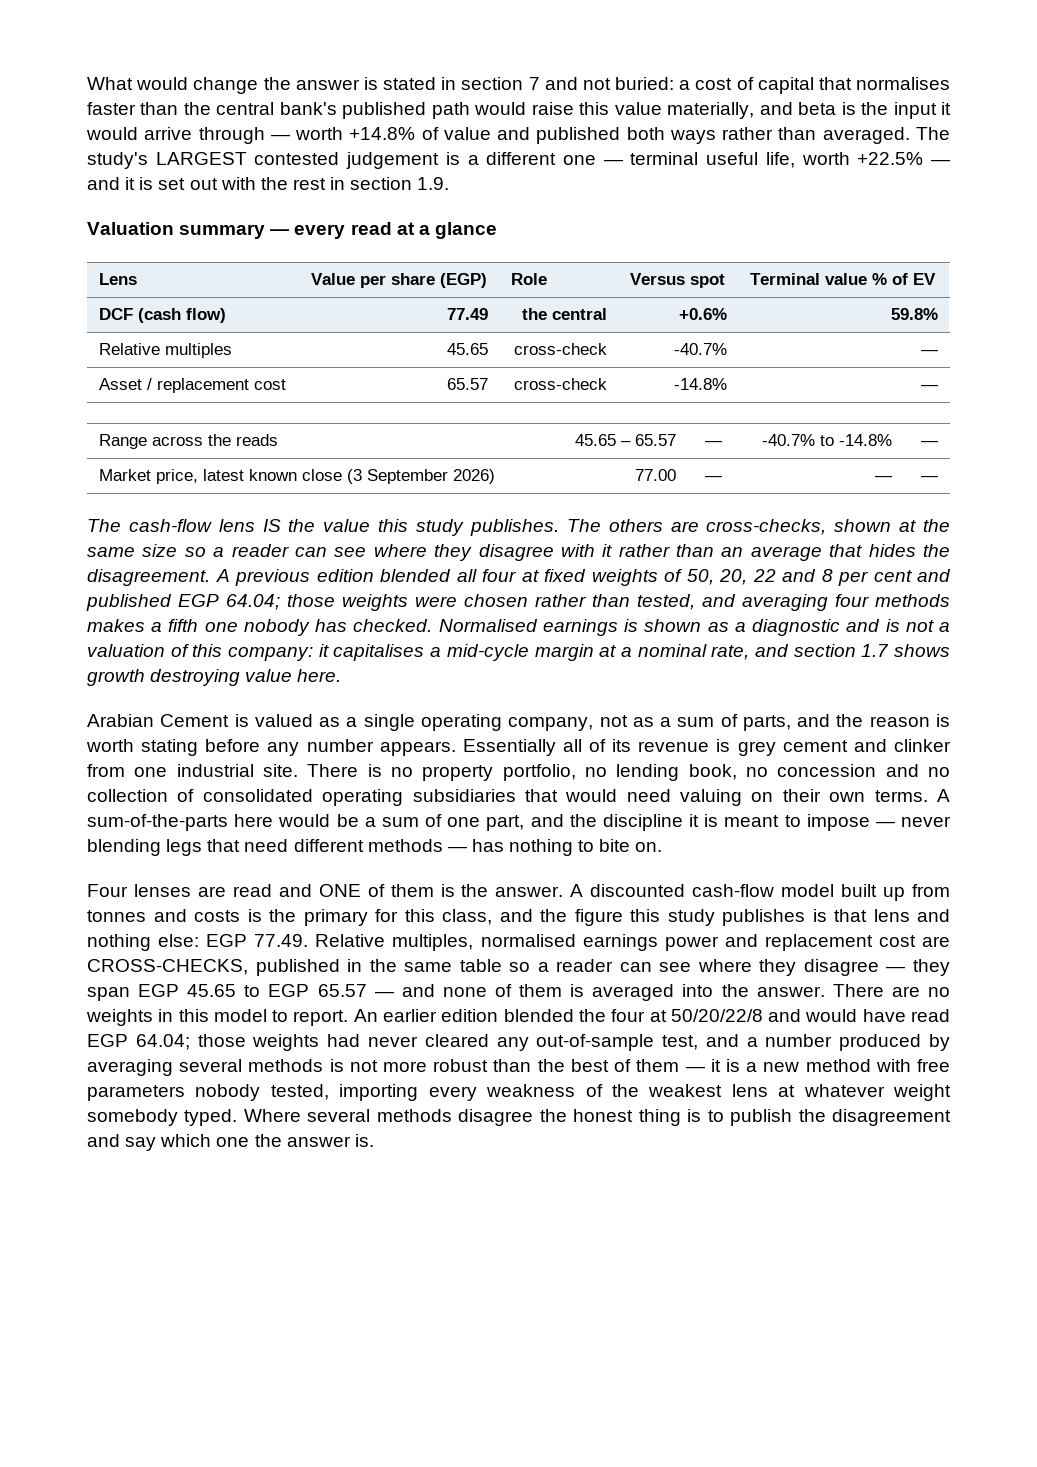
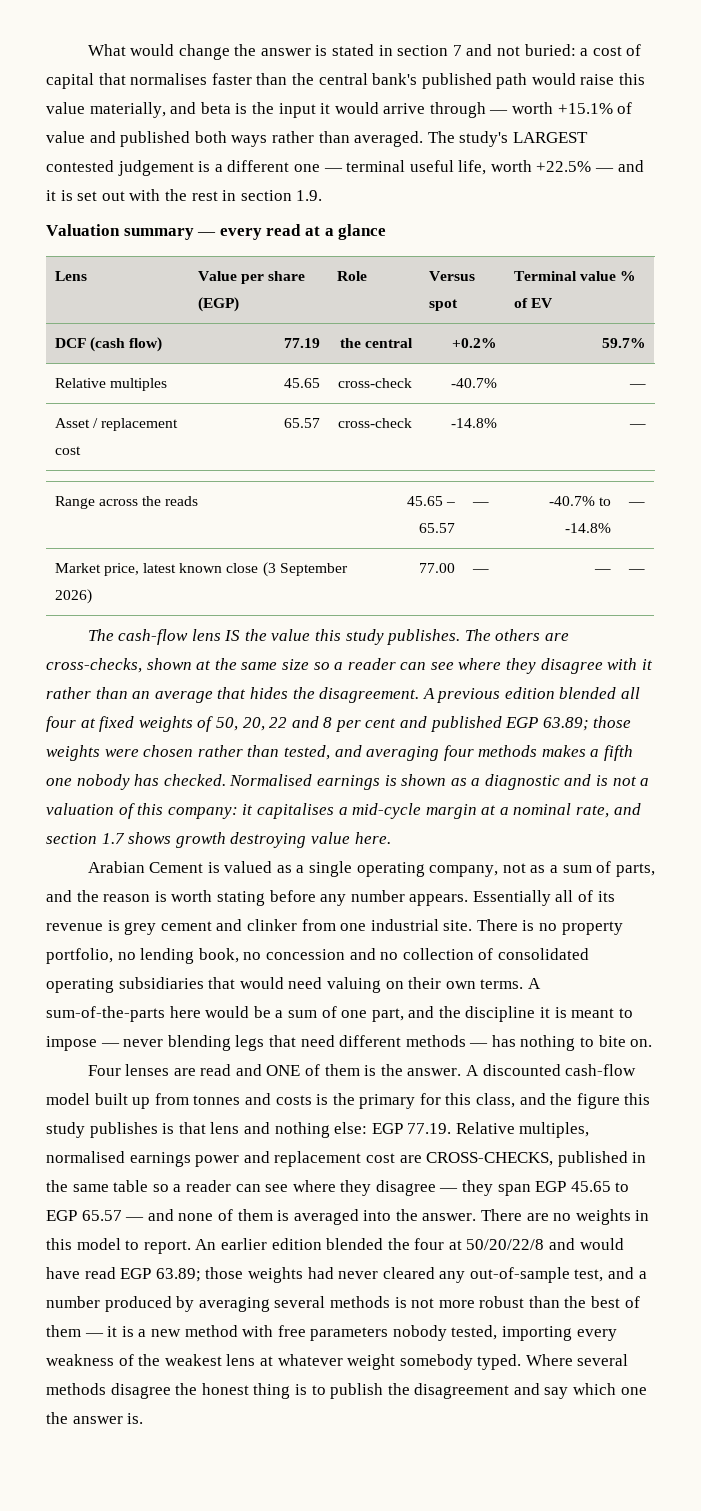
[349,127,416,140] +14.8% -> [557,103,613,114] +15.1%
[446,308,488,320] 77.49 -> [284,338,321,348] 77.19
[678,308,727,320] [890,308,938,320] +0.6% | 59.8% -> [452,338,498,348] [602,338,647,348] +0.2% | 59.7%
[226,594,280,610] 64.04; -> [542,717,589,731] 63.89;
[254,934,309,947] 77.49. -> [407,1123,452,1134] 77.19.
[135,1034,190,1050] 64.04; -> [155,1268,201,1282] 63.89;

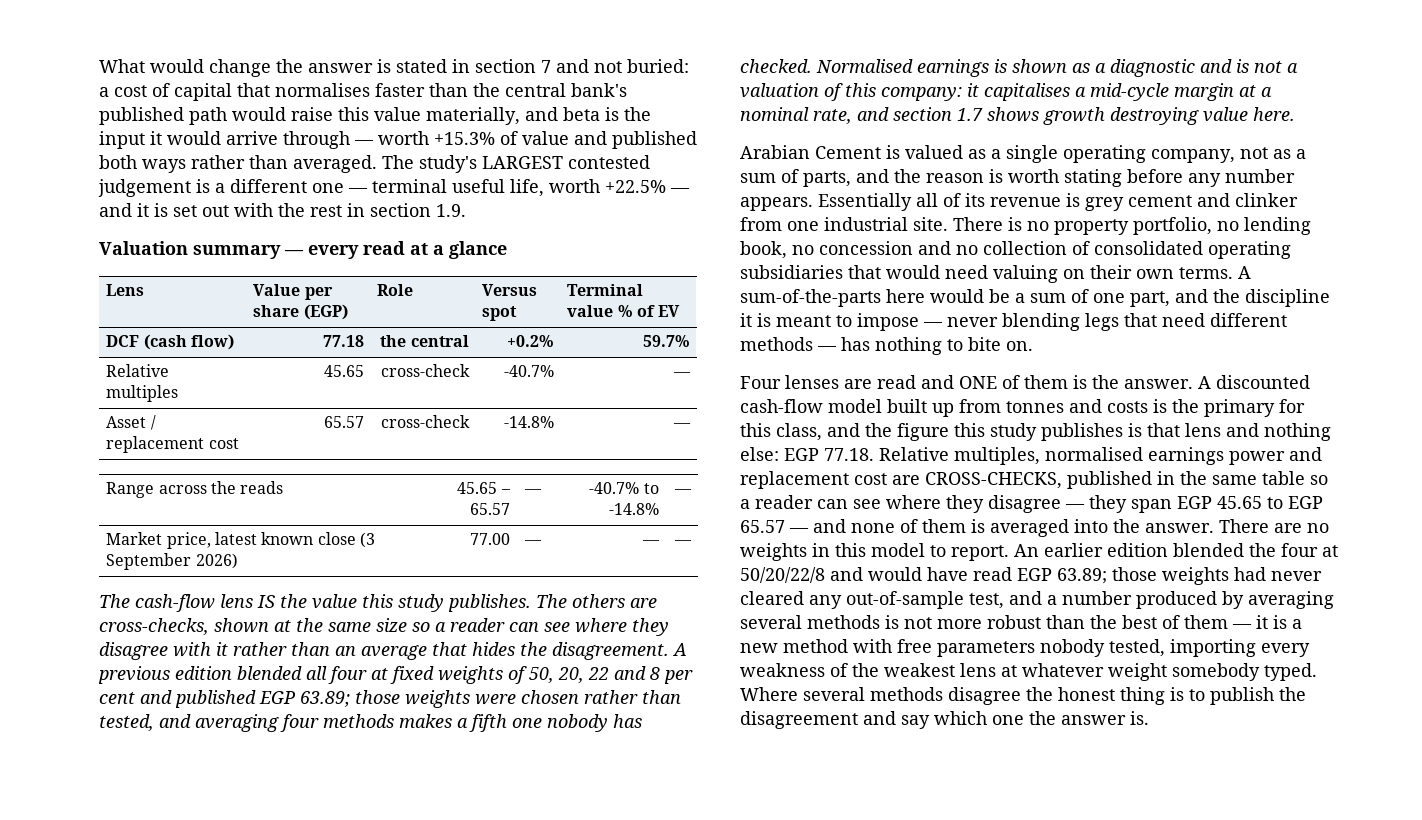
[557,103,613,114] +15.1% -> [434,132,495,145] +15.3%
[284,338,321,348] 77.19 -> [322,335,364,347] 77.18
[407,1123,452,1134] 77.19. -> [824,448,874,461] 77.18.

